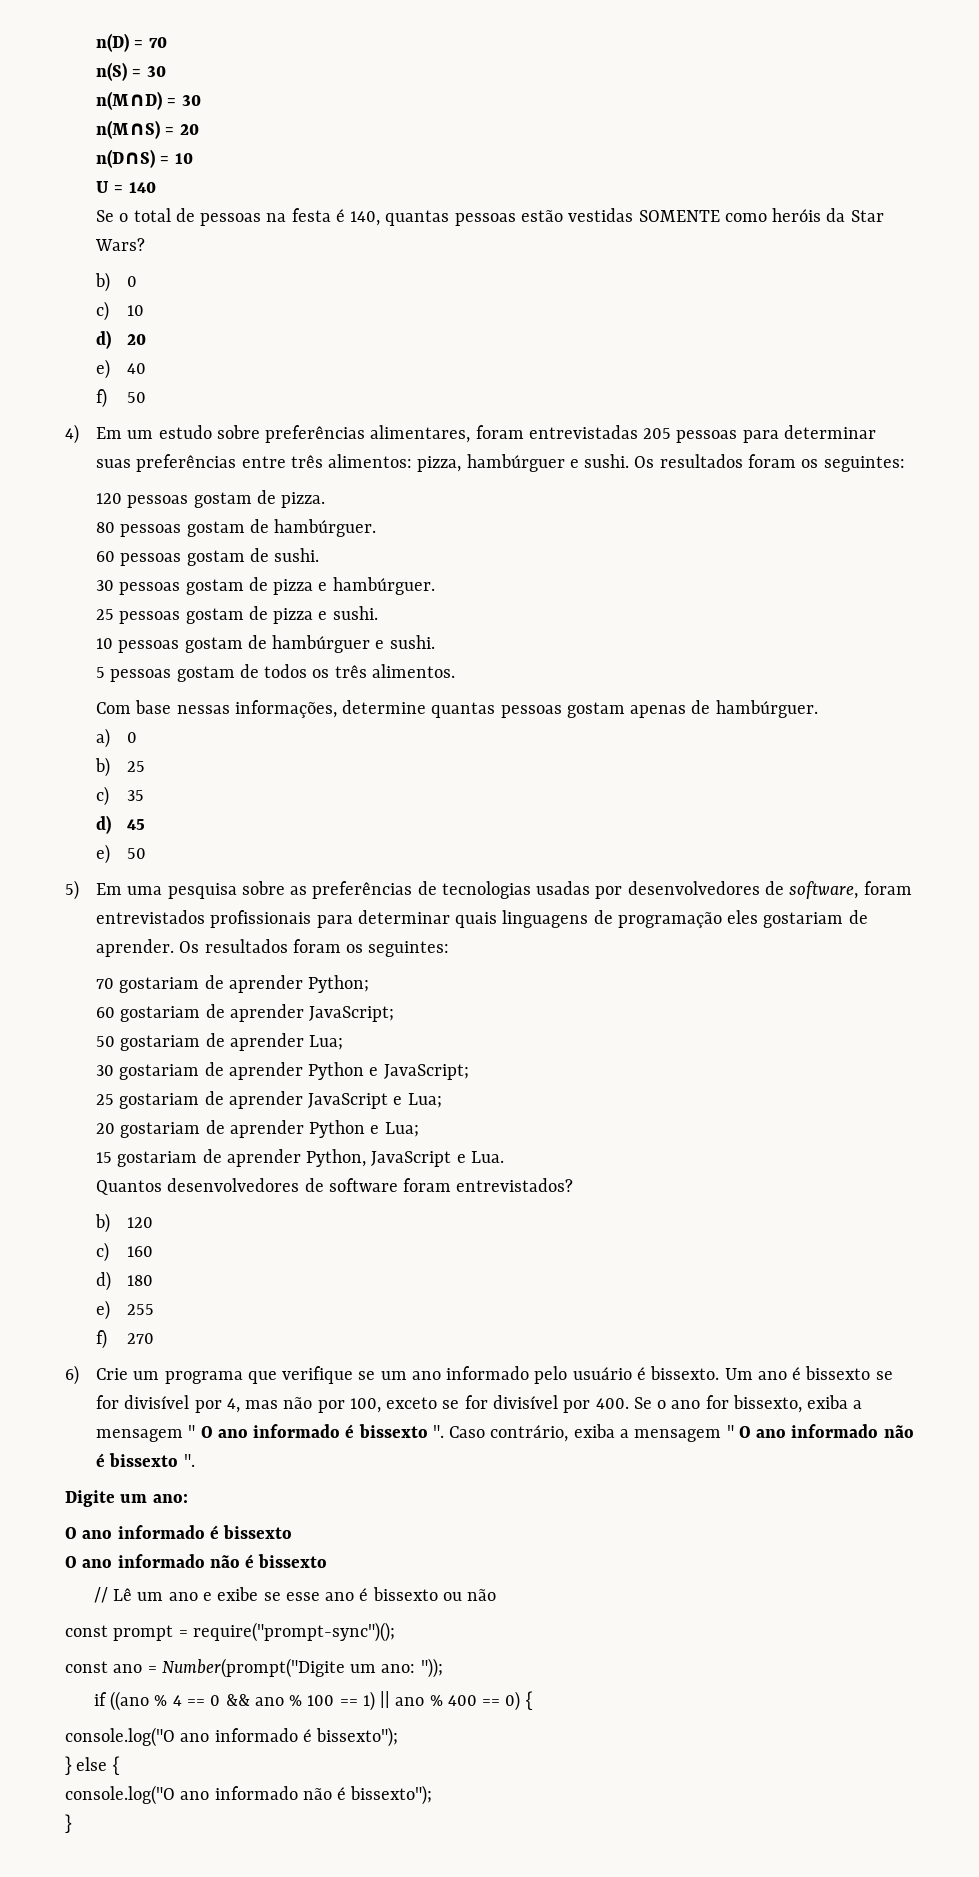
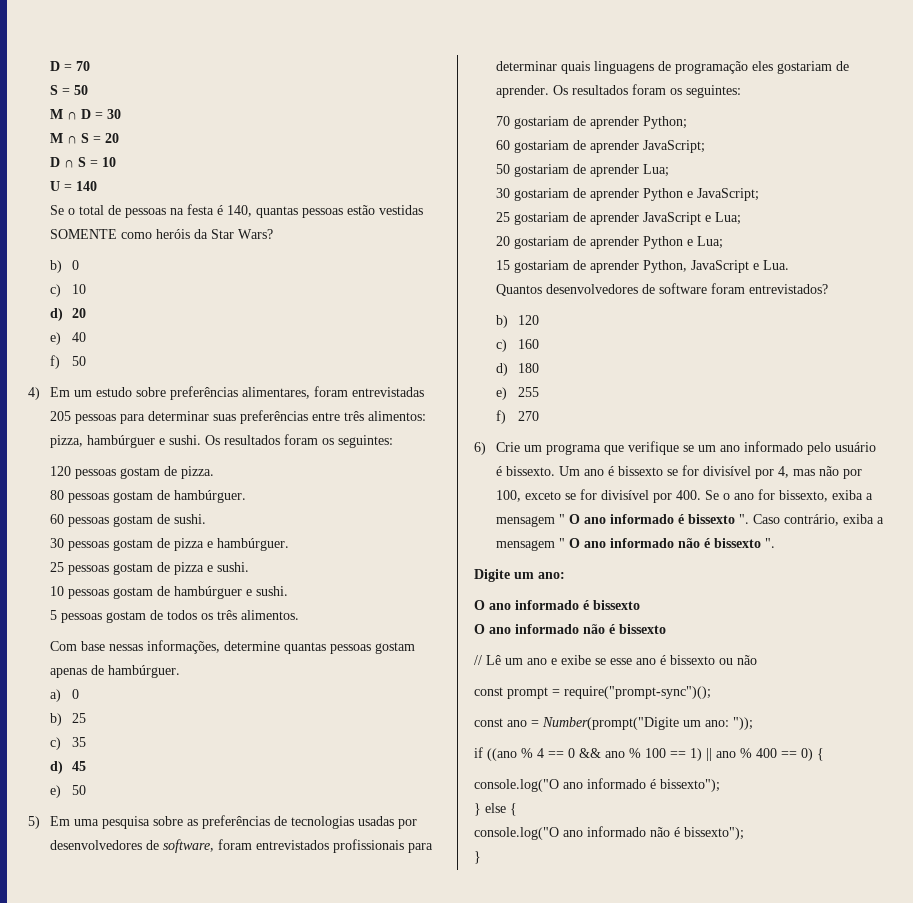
[96,33,130,52] n(D) -> [50,61,61,71] D
[96,62,166,81] [96,91,201,110] [96,120,161,139] n(S) = 30 // n(M∩D) = 30 // n(M∩S) -> [50,85,89,95] [50,109,122,120] [50,133,90,144] S = 50 // M ∩ D = 30 // M ∩ S
[96,149,156,168] n(D∩S) -> [50,157,87,168] D ∩ S

